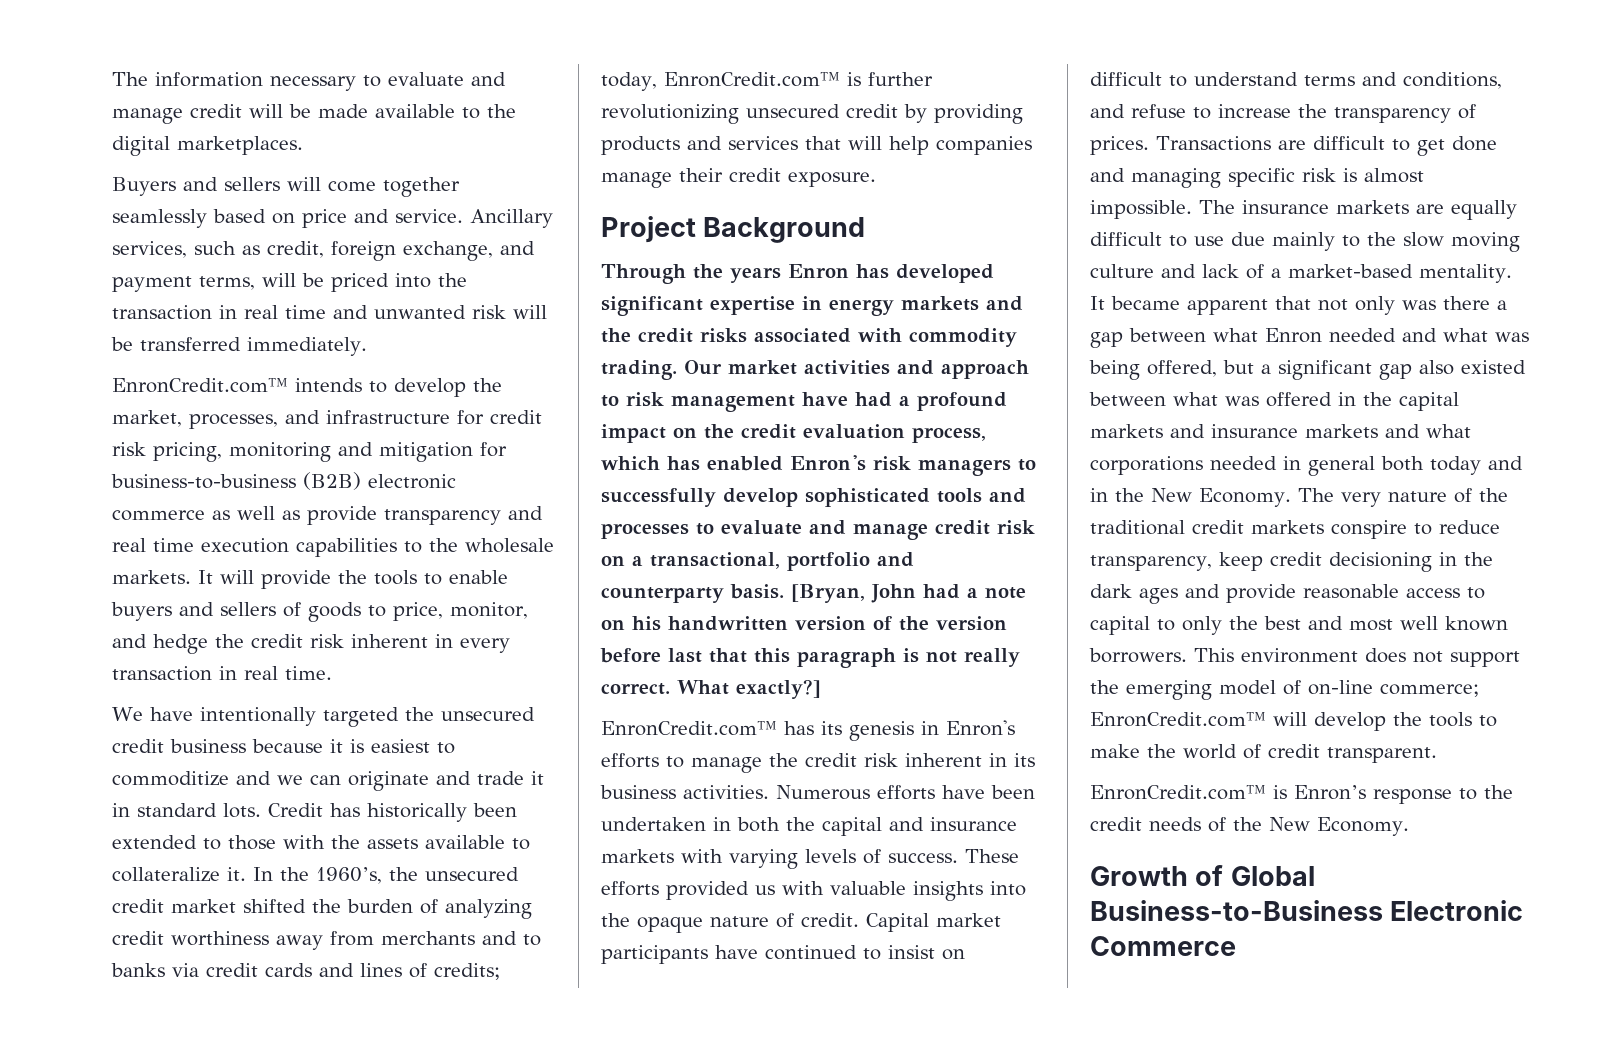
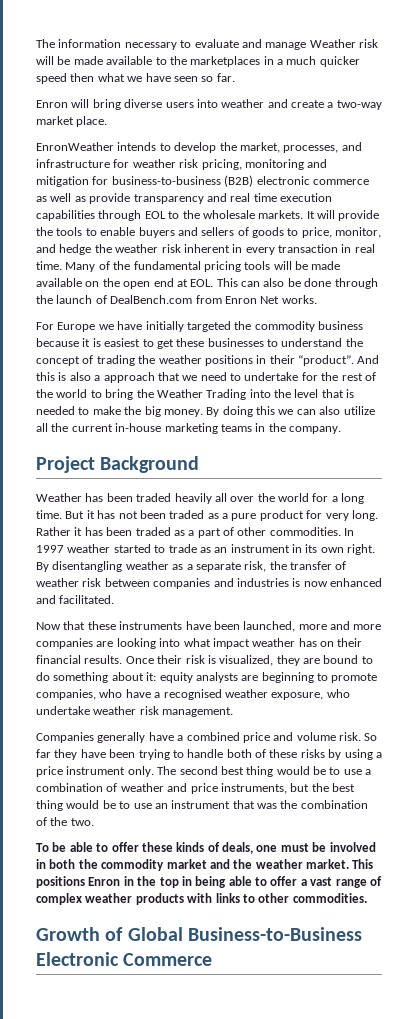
[190,104,242,118] credit -> [309,39,378,48] Weather risk
[112,136,303,156] [112,177,460,197] [112,209,553,228] [112,241,535,261] [112,273,467,292] [112,305,547,320] [111,337,367,356] [112,378,288,393] digital marketplaces. // Buyers and sellers will come together seamlessly based on price and service. Ancillary services, such as credit, foreign exchange, and payment terms, will be priced into the transaction in real time and unwanted risk will be transferred immediately. // EnronCredit.com™ -> [190,56,360,67] [36,73,235,84] [36,99,382,110] [36,116,108,127] [36,142,114,151] marketplaces in a much quicker speed then what we have seen so far. // Enron will bring diverse users into weather and create a two-way market place. // EnronWeather
[490,410,542,424] credit -> [132,159,176,168] weather
(397, 547) none -> [98,210,166,221] through EOL
[251,634,303,648] credit -> [115,244,159,253] weather
[112,707,535,727] [112,739,164,753] // We have intentionally targeted the unsecured credit -> [65,261,341,272] [36,278,378,289] [36,295,317,304] [36,321,315,332] Many of the fundamental pricing tools will be made available on the open end at EOL. This can also be done through the launch of DealBench.com from Enron Net works. // For Europe we have initially targeted the commodity
[112,771,544,791] [112,803,517,822] [112,835,530,850] [112,867,519,884] [112,899,532,919] [112,931,541,950] [111,963,500,980] [601,72,933,91] [601,104,1023,124] [601,136,1032,155] [601,168,876,188] [601,216,866,243] [601,264,994,284] [601,296,1023,316] [601,328,1017,347] [601,360,1029,380] [601,392,1007,412] [601,424,986,443] [601,455,1036,476] [601,488,1026,507] [601,520,1035,540] [601,552,914,571] [601,584,1026,603] [601,616,1007,631] [600,648,1020,668] [601,679,821,699] [601,720,1015,741] [601,753,1035,773] [600,785,1035,800] [601,817,1017,836] [601,849,1019,869] [601,881,1026,901] [601,913,1001,933] [601,945,965,964] [1090,72,1502,89] [1090,104,1476,123] [1090,136,1497,156] [1090,168,1424,188] [1090,200,1517,220] [1090,232,1520,252] [1090,264,1512,283] [1090,296,1507,315] [1090,328,1529,348] [1089,360,1526,380] [1089,392,1459,411] [1090,424,1471,438] [1090,456,1523,476] [1090,488,1508,507] [1090,520,1500,539] [1090,552,1493,572] [1090,584,1485,604] [1090,616,1508,635] [1089,648,1520,667] [1090,680,1479,700] [1090,712,1497,731] [1090,744,1437,763] [1090,785,1513,804] [1090,817,1409,836] commoditize and we can originate and trade it in standard lots. Credit has historically been extended to those with the assets available to collateralize it. In the 1960’s, the unsecured credit market shifted the burden of analyzing credit worthiness away from merchants and to banks via credit cards and lines of credits; today, EnronCredit.com™ is further revolutionizing unsecured credit by providing products and services that will help companies manage their credit exposure. // Project Background // Through the years Enron has developed significant expertise in energy markets and the credit risks associated with commodity trading. Our market activities and approach to risk management have had a profound impact on the credit evaluation process, which has enabled Enron's risk managers to successfully develop sophisticated tools and processes to evaluate and manage credit risk on a transactional, portfolio and counterparty basis. [Bryan, John had a note on his handwritten version of the version before last that this paragraph is not really correct. What exactly?] // EnronCredit.com™ has its genesis in Enron's efforts to manage the credit risk inherent in its business activities. Numerous efforts have been undertaken in both the capital and insurance markets with varying levels of success. These efforts provided us with valuable insights into the opaque nature of credit. Capital market participants have continued to insist on difficult to understand terms and conditions, and refuse to increase the transparency of prices. Transactions are difficult to get done and managing specific risk is almost impossible. The insurance markets are equally difficult to use due mainly to the slow moving culture and lack of a market-based mentality. It became apparent that not only was there a gap between what Enron needed and what was being offered, but a significant gap also existed between what was offered in the capital markets and insurance markets and what corporations needed in general both today and in the New Economy. The very nature of the traditional credit markets conspire to reduce transparency, keep credit decisioning in the dark ages and provide reasonable access to capital to only the best and most well known borrowers. This environment does not support the emerging model of on-line commerce; EnronCredit.com™ will develop the tools to make the world of credit transparent. // EnronCredit.com™ is Enron’s response to the credit needs of the New Economy. -> [156,338,363,349] [36,355,380,366] [36,372,376,383] [36,389,355,400] [36,406,375,417] [36,423,341,434] [36,456,200,473] [36,493,365,504] [36,510,378,521] [36,527,355,538] [36,544,376,555] [36,561,347,572] [36,578,382,589] [36,595,115,604] [36,621,382,632] [36,638,363,649] [36,655,373,666] [36,672,378,683] [36,689,350,700] [36,706,234,717] [36,732,378,743] [36,749,382,760] [36,766,372,777] [36,783,355,794] [36,800,368,811] [36,817,94,826] [36,842,376,854] [36,859,374,871] [36,876,382,888] [36,893,367,905] get these businesses to understand the concept of trading the weather positions in their “product”. And this is also a approach that we need to undertake for the rest of the world to bring the Weather Trading into the level that is needed to make the big money. By doing this we can also utilize all the current in-house marketing teams in the company. // Project Background // Weather has been traded heavily all over the world for a long time. But it has not been traded as a pure product for very long. Rather it has been traded as a part of other commodities. In 1997 weather started to trade as an instrument in its own right. By disentangling weather as a separate risk, the transfer of weather risk between companies and industries is now enhanced and facilitated. // Now that these instruments have been launched, more and more companies are looking into what impact weather has on their financial results. Once their risk is visualized, they are bound to do something about it: equity analysts are beginning to promote companies, who have a recognised weather exposure, who undertake weather risk management. // Companies generally have a combined price and volume risk. So far they have been trying to handle both of these risks by using a price instrument only. The second best thing would be to use a combination of weather and price instruments, but the best thing would be to use an instrument that was the combination of the two. // To be able to offer these kinds of deals, one must be involved in both the commodity market and the weather market. This positions Enron in the top in being able to offer a vast range of complex weather products with links to other commodities.

